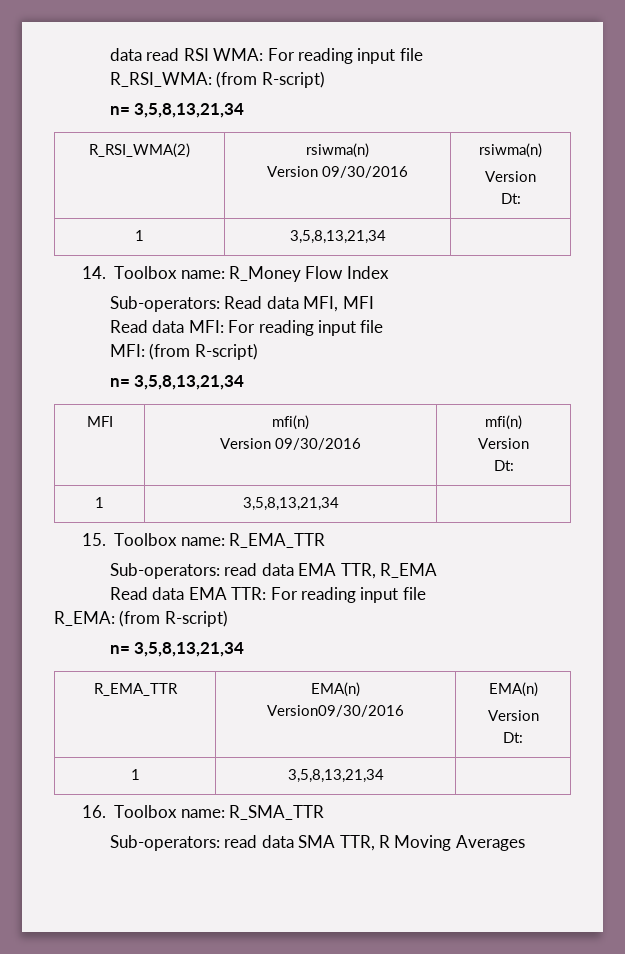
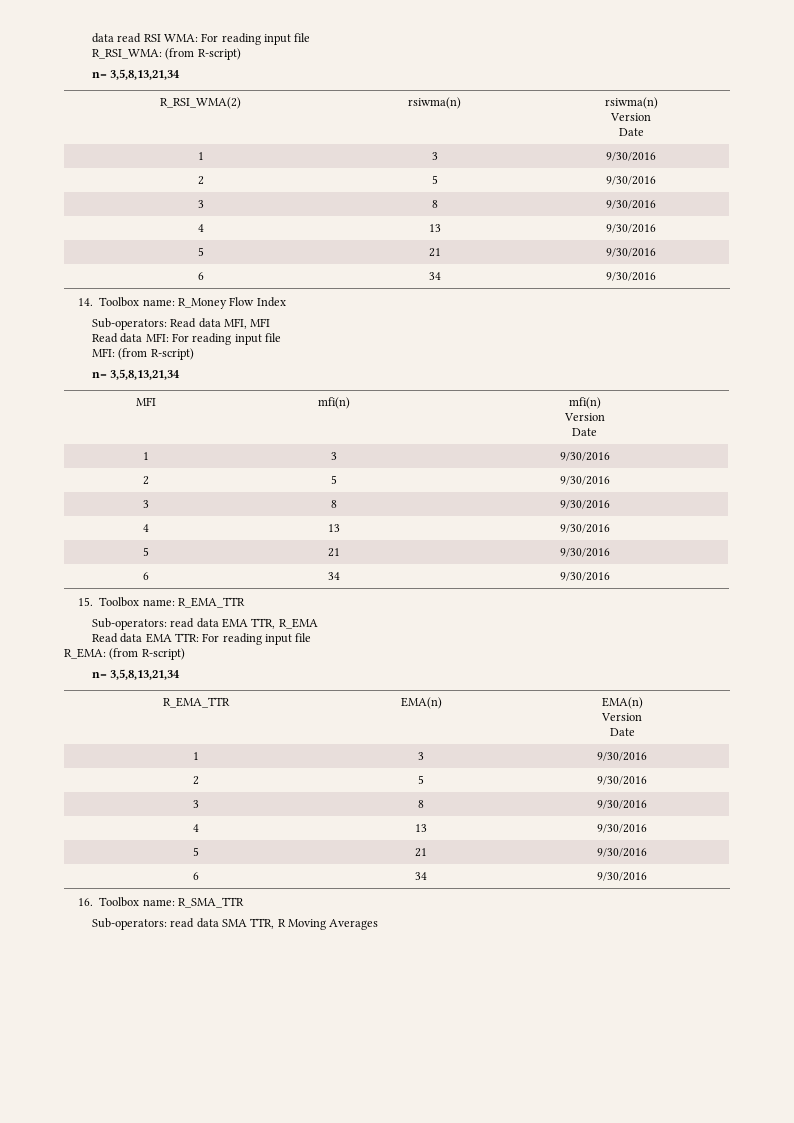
[266,166,409,178] // Version 09/30/2016 -> (461, 103) none
[500,193,521,204] [135,230,144,241] [289,230,386,244] Dt: // 1 | 3,5,8,13,21,34 | -> [618,128,644,136] [197,152,204,160] [431,152,438,160] [606,152,656,161] [197,176,204,185] [431,175,438,184] [606,176,656,185] [197,200,204,208] [431,200,438,208] [606,200,656,209] [197,224,204,232] [428,224,441,232] [606,224,656,233] [197,247,204,256] [428,248,441,257] [606,248,656,257] [197,272,204,280] [428,272,441,280] [606,272,656,281] Date // 1 | 3 | 9/30/2016 // 2 | 5 | 9/30/2016 // 3 | 8 | 9/30/2016 // 4 | 13 | 9/30/2016 // 5 | 21 | 9/30/2016 // 6 | 34 | 9/30/2016
[219,438,362,450] // Version 09/30/2016 -> (350, 403) none
[493,460,514,471] [95,497,104,508] [242,497,339,511] Dt: // 1 | 3,5,8,13,21,34 | -> [572,428,597,436] [143,452,149,460] [331,452,337,460] [559,452,610,461] [143,476,149,485] [331,475,337,484] [559,476,610,485] [143,500,149,508] [331,500,337,508] [559,500,610,509] [143,524,149,532] [328,524,340,532] [559,524,610,533] [143,547,149,556] [328,548,340,557] [559,548,610,557] [143,572,149,580] [328,572,340,580] [559,572,610,581] Date // 1 | 3 | 9/30/2016 // 2 | 5 | 9/30/2016 // 3 | 8 | 9/30/2016 // 4 | 13 | 9/30/2016 // 5 | 21 | 9/30/2016 // 6 | 34 | 9/30/2016
[267,705,404,717] // Version09/30/2016 -> (442, 703) none
[503,732,523,743] [130,769,140,780] [287,769,384,783] Dt: // 1 | 3,5,8,13,21,34 | -> [609,728,635,736] [193,752,199,760] [418,752,424,760] [597,752,647,761] [193,776,199,785] [418,775,424,784] [597,776,647,785] [193,800,199,808] [418,800,424,808] [597,800,647,809] [193,824,199,832] [415,824,427,832] [597,824,647,833] [193,847,199,856] [415,848,427,857] [597,848,647,857] [193,872,199,880] [415,872,427,880] [597,872,647,881] Date // 1 | 3 | 9/30/2016 // 2 | 5 | 9/30/2016 // 3 | 8 | 9/30/2016 // 4 | 13 | 9/30/2016 // 5 | 21 | 9/30/2016 // 6 | 34 | 9/30/2016

